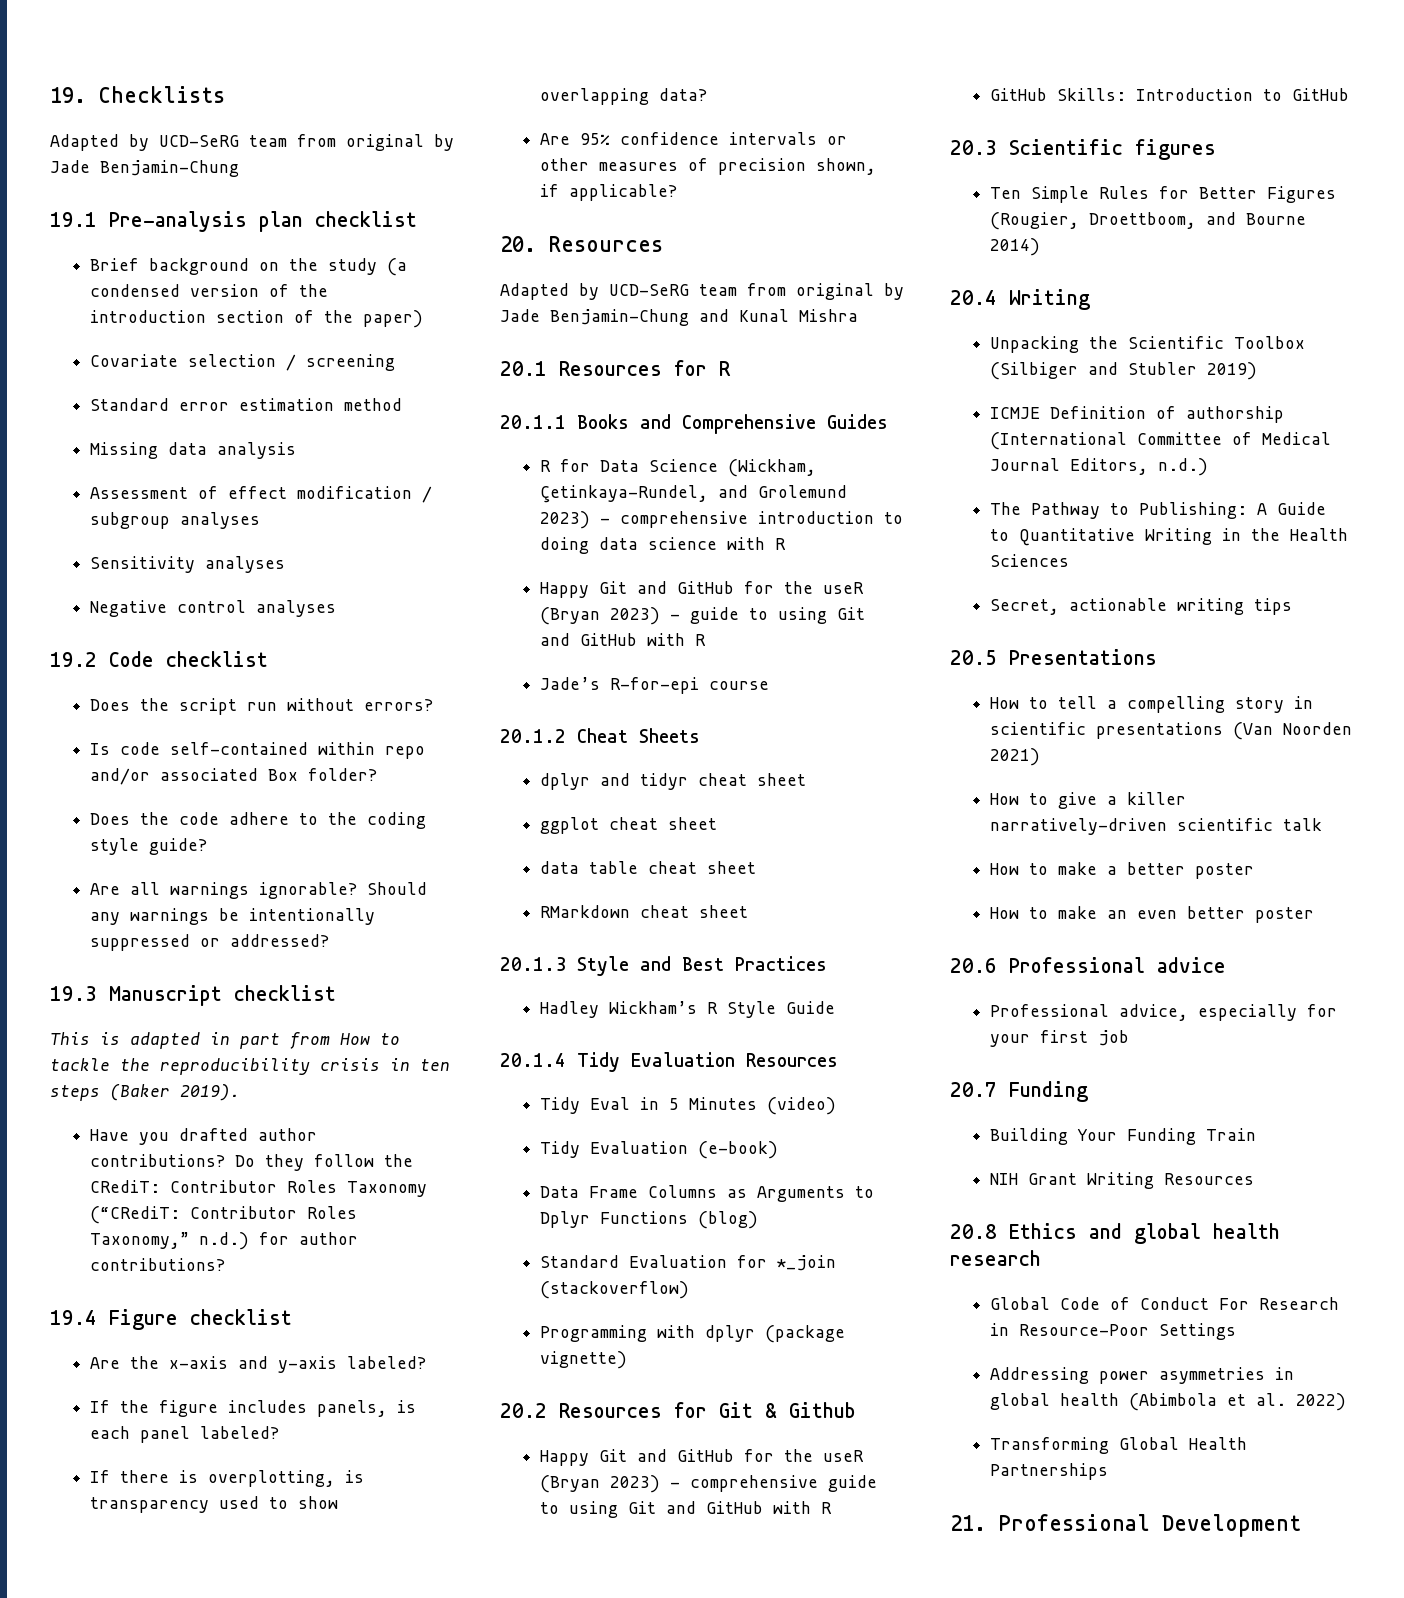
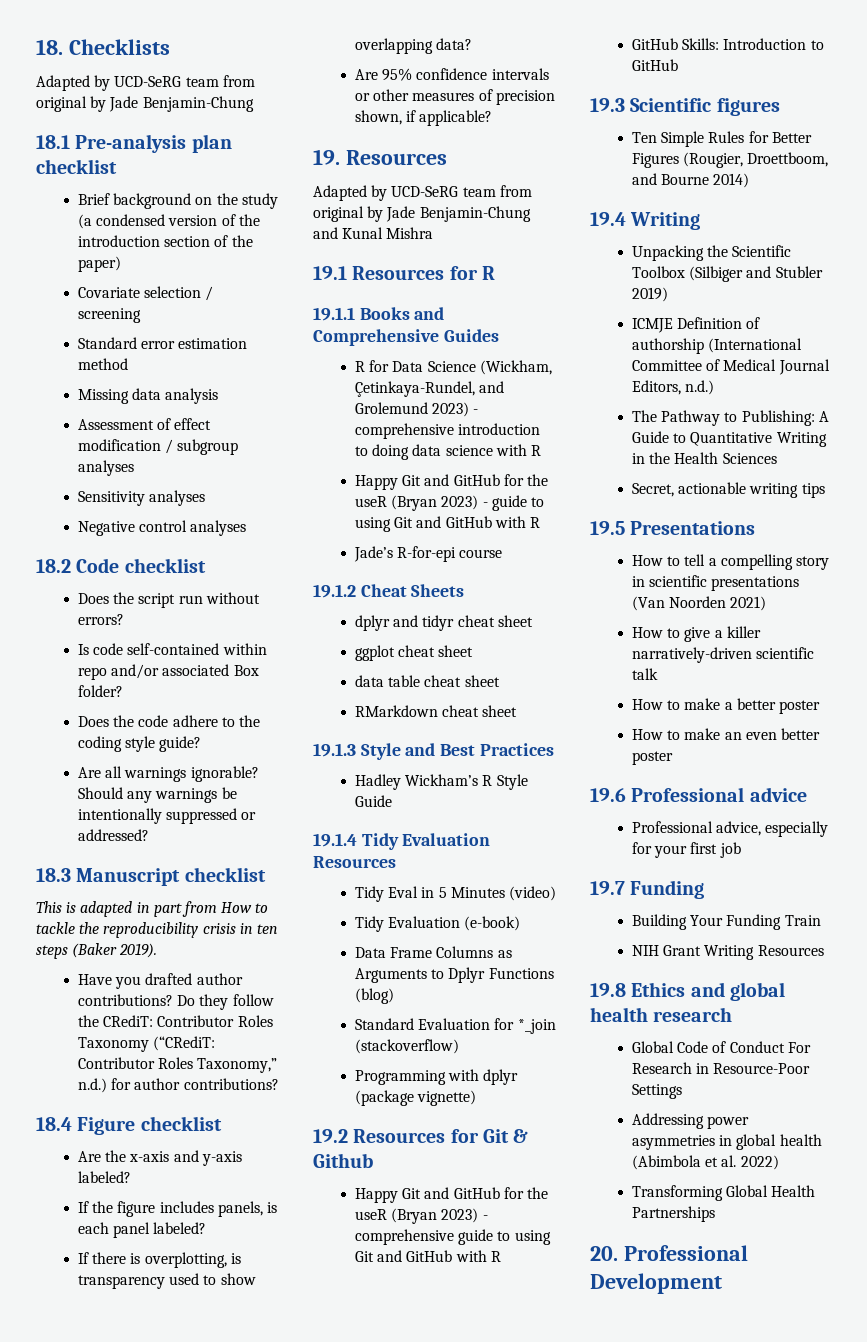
[50,87,86,103] 19. -> [36,39,63,55] 18.
[50,212,97,227] 19.1 -> [36,135,70,149] 18.1
[50,652,97,667] 19.2 -> [36,559,71,573] 18.2
[50,986,97,1001] 19.3 -> [36,868,71,882] 18.3
[50,1310,97,1325] 19.4 -> [36,1117,72,1131] 18.4
[500,236,536,252] 20. -> [313,149,340,165] 19.
[500,361,547,376] 20.1 -> [313,266,347,280] 19.1
[500,415,566,429] 20.1.1 -> [313,307,355,321] 19.1.1
[500,729,566,743] 20.1.2 -> [313,584,356,598] 19.1.2
[500,957,566,971] 20.1.3 -> [313,743,356,757] 19.1.3
[500,1053,566,1067] 20.1.4 -> [313,833,357,847] 19.1.4
[500,1403,547,1418] 20.2 -> [313,1129,348,1143] 19.2
[950,140,997,155] 20.3 -> [590,98,625,112] 19.3
[950,290,997,305] 20.4 -> [590,212,626,226] 19.4
[950,650,997,665] 20.5 -> [590,521,625,535] 19.5
[950,958,997,973] 20.6 -> [590,788,626,802] 19.6
[950,1082,997,1097] 20.7 -> [590,881,625,895] 19.7
[950,1224,997,1239] 20.8 -> [590,983,626,997] 19.8
[950,1515,986,1531] 21. -> [590,1246,618,1261] 20.

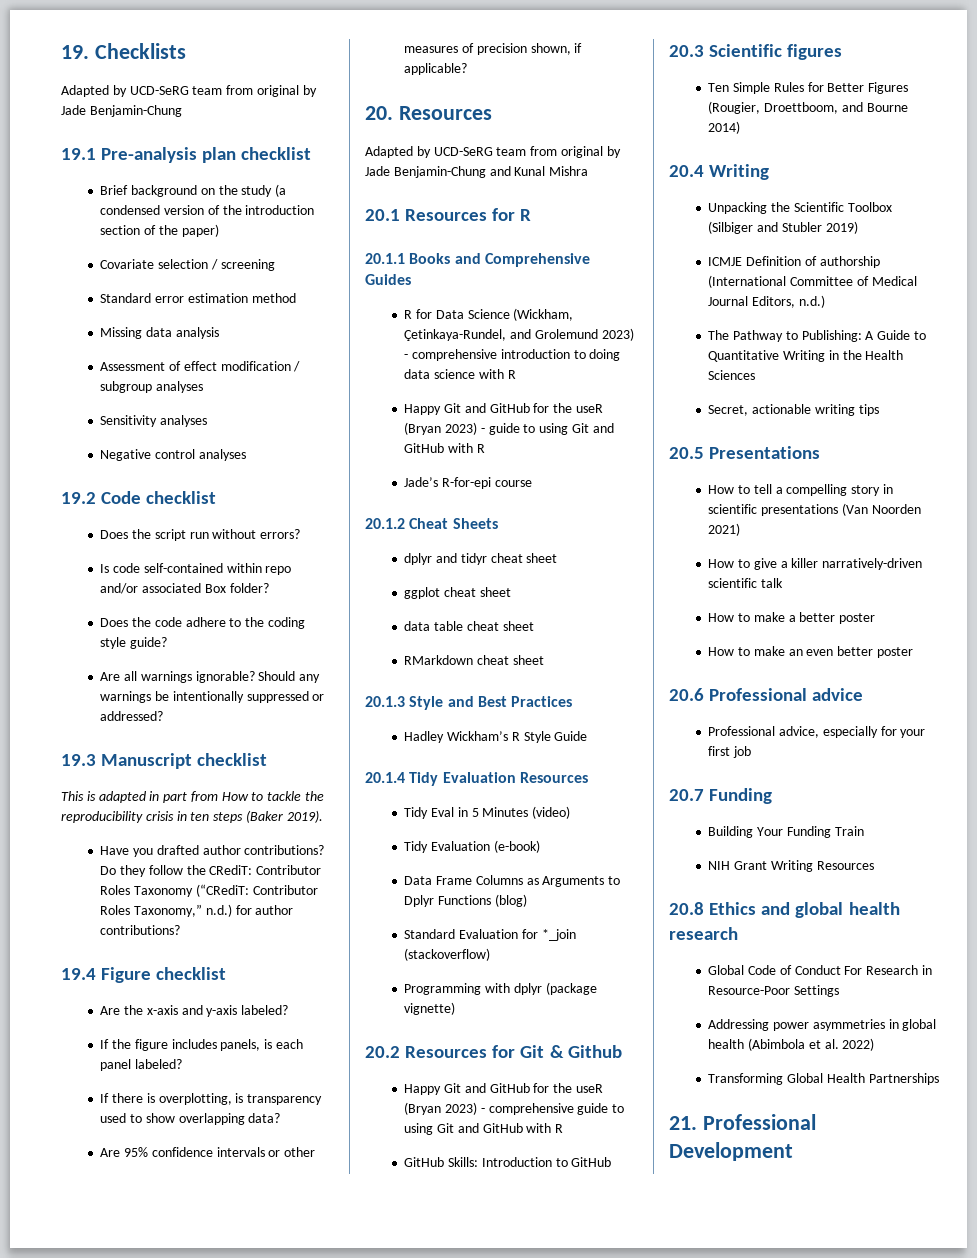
[36,39,63,55] 18. -> [61,45,89,59] 19.
[36,135,70,149] 18.1 -> [61,148,96,160] 19.1
[36,559,71,573] 18.2 -> [61,492,96,504] 19.2
[36,868,71,882] 18.3 -> [61,754,96,766] 19.3
[36,1117,72,1131] 18.4 -> [61,968,96,980] 19.4
[313,149,340,165] 19. -> [365,106,393,120] 20.
[313,266,347,280] 19.1 -> [365,209,400,221] 20.1
[313,307,355,321] 19.1.1 -> [365,253,405,264] 20.1.1
[313,584,356,598] 19.1.2 -> [365,518,405,529] 20.1.2
[313,743,356,757] 19.1.3 -> [365,696,405,707] 20.1.3
[313,833,357,847] 19.1.4 -> [365,772,405,783] 20.1.4
[313,1129,348,1143] 19.2 -> [365,1046,400,1058] 20.2
[590,98,625,112] 19.3 -> [669,45,704,57] 20.3
[590,212,626,226] 19.4 -> [669,165,704,177] 20.4
[590,521,625,535] 19.5 -> [669,447,704,459] 20.5
[590,788,626,802] 19.6 -> [669,688,704,701] 20.6
[590,881,625,895] 19.7 -> [669,789,704,801] 20.7
[590,983,626,997] 19.8 -> [669,902,704,915] 20.8
[590,1246,618,1261] 20. -> [669,1116,697,1130] 21.

